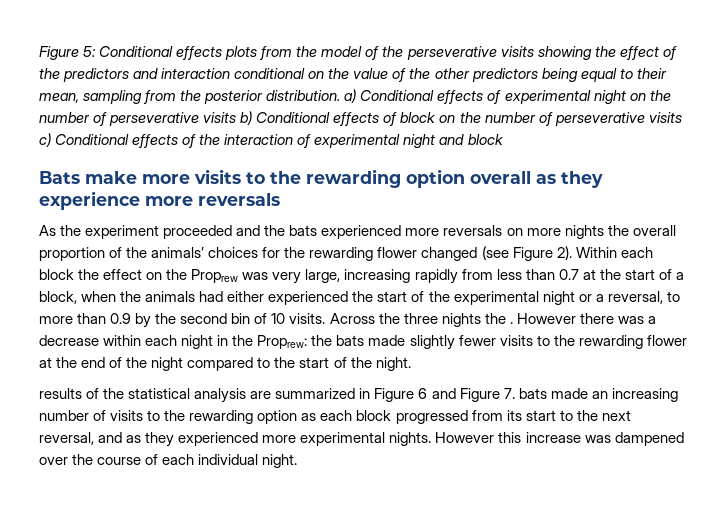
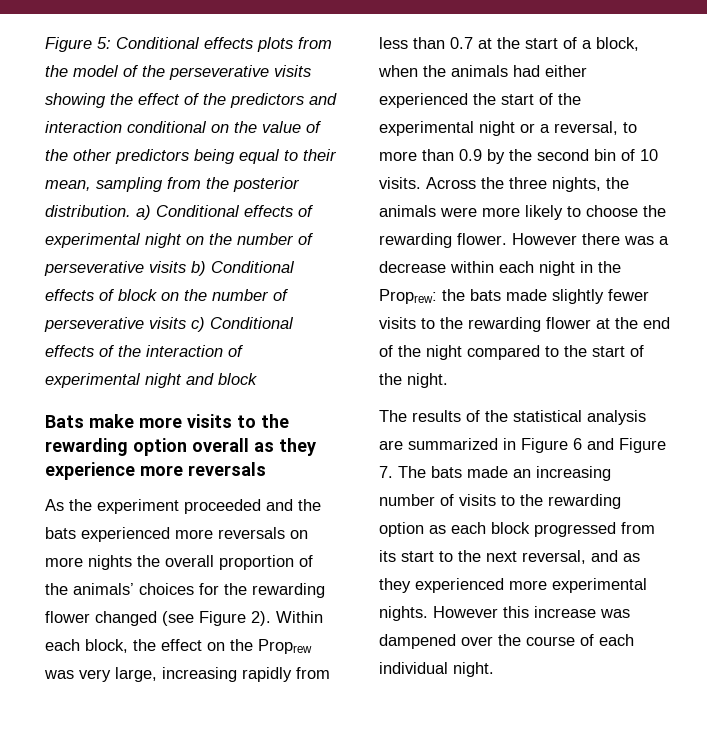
[39,269,74,280] block -> [85,639,128,653] block,
[441,313,513,327] nights the . -> [552,177,629,192] [379,205,666,220] [379,233,507,248] nights, the animals were more likely to choose the rewarding flower.
(411, 364) none -> [379,410,407,422] The
(515, 393) none -> [398,466,426,478] The

